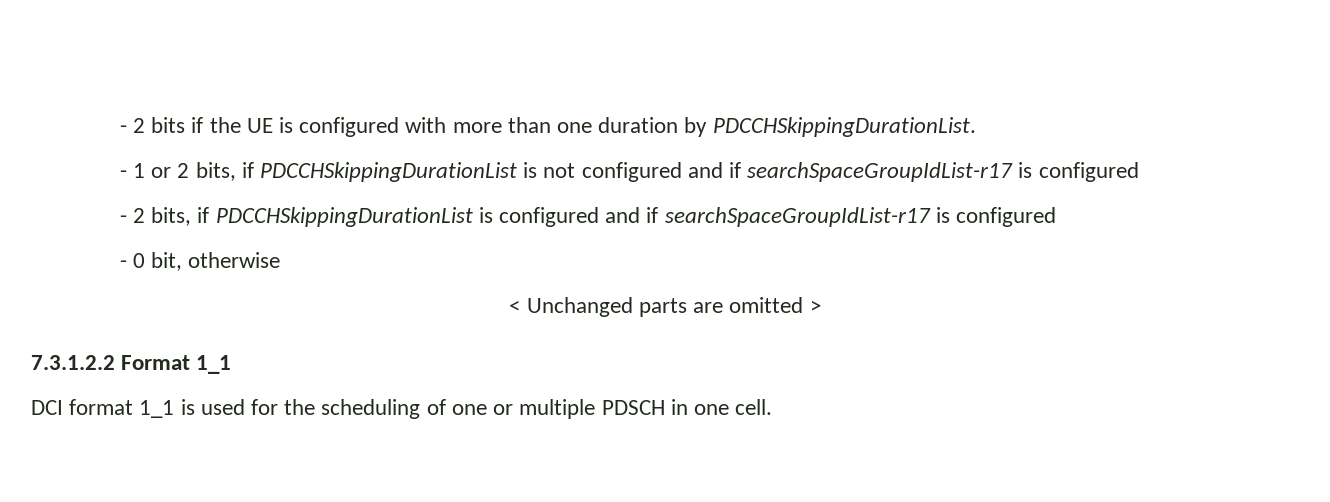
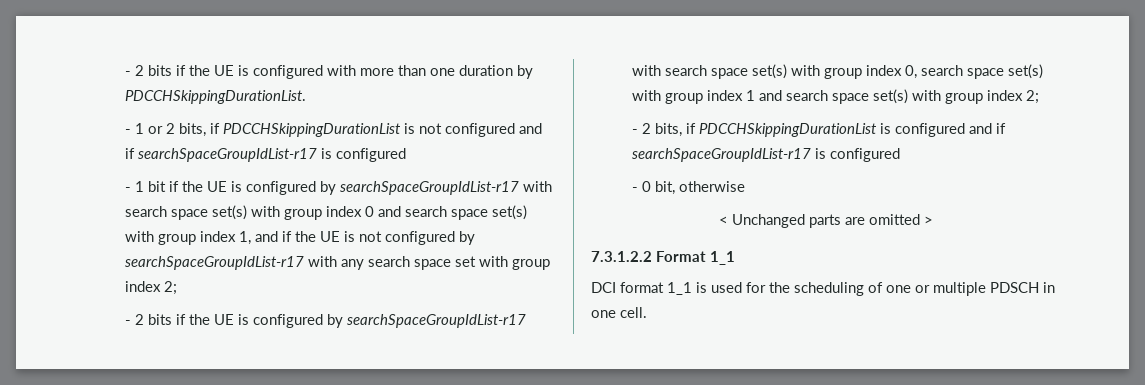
(1139, 172) none -> [124,181,552,195] [124,205,527,220] [124,231,475,245] [124,256,550,270] [124,281,177,295] [124,314,526,328] [631,64,1043,79] [631,89,1039,104] // - 1 bit if the UE is configured by searchSpaceGroupIdList-r17 with search space set(s) with group index 0 and search space set(s) with group index 1, and if the UE is not configured by searchSpaceGroupIdList-r17 with any search space set with group index 2; // - 2 bits if the UE is configured by searchSpaceGroupIdList-r17 with search space set(s) with group index 0, search space set(s) with group index 1 and search space set(s) with group index 2;

